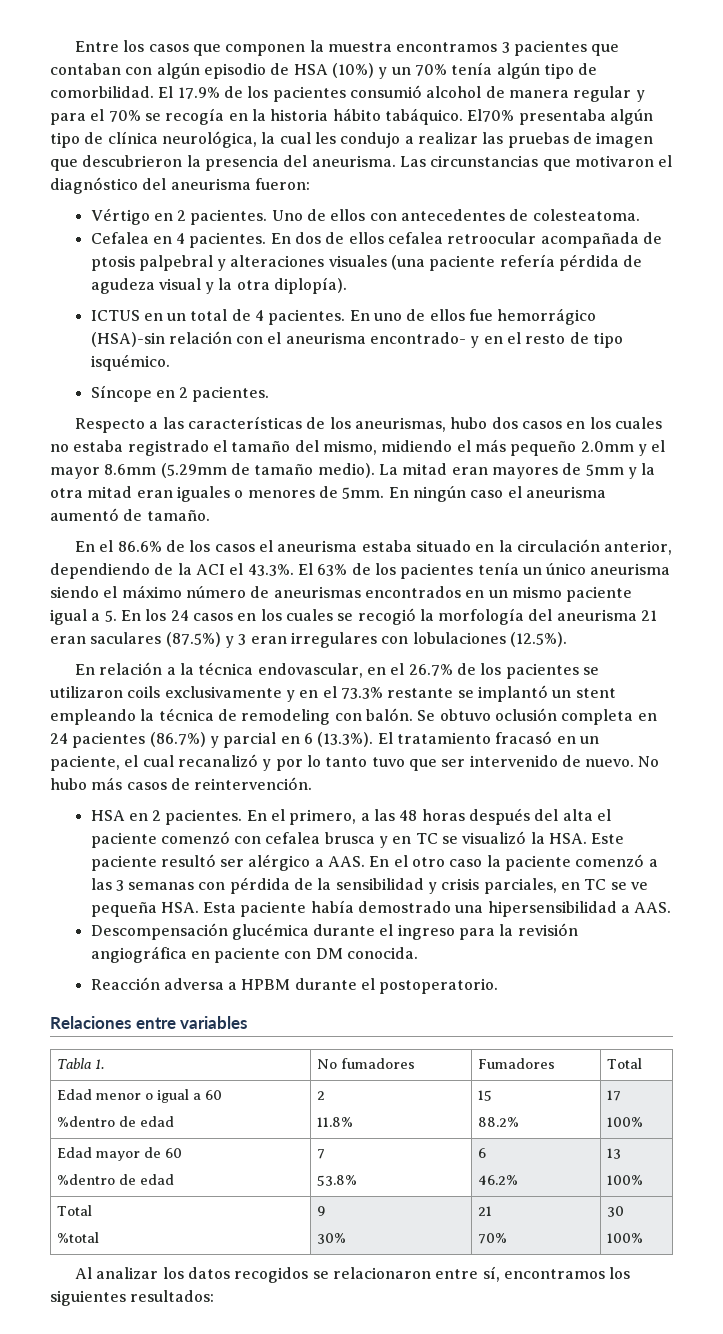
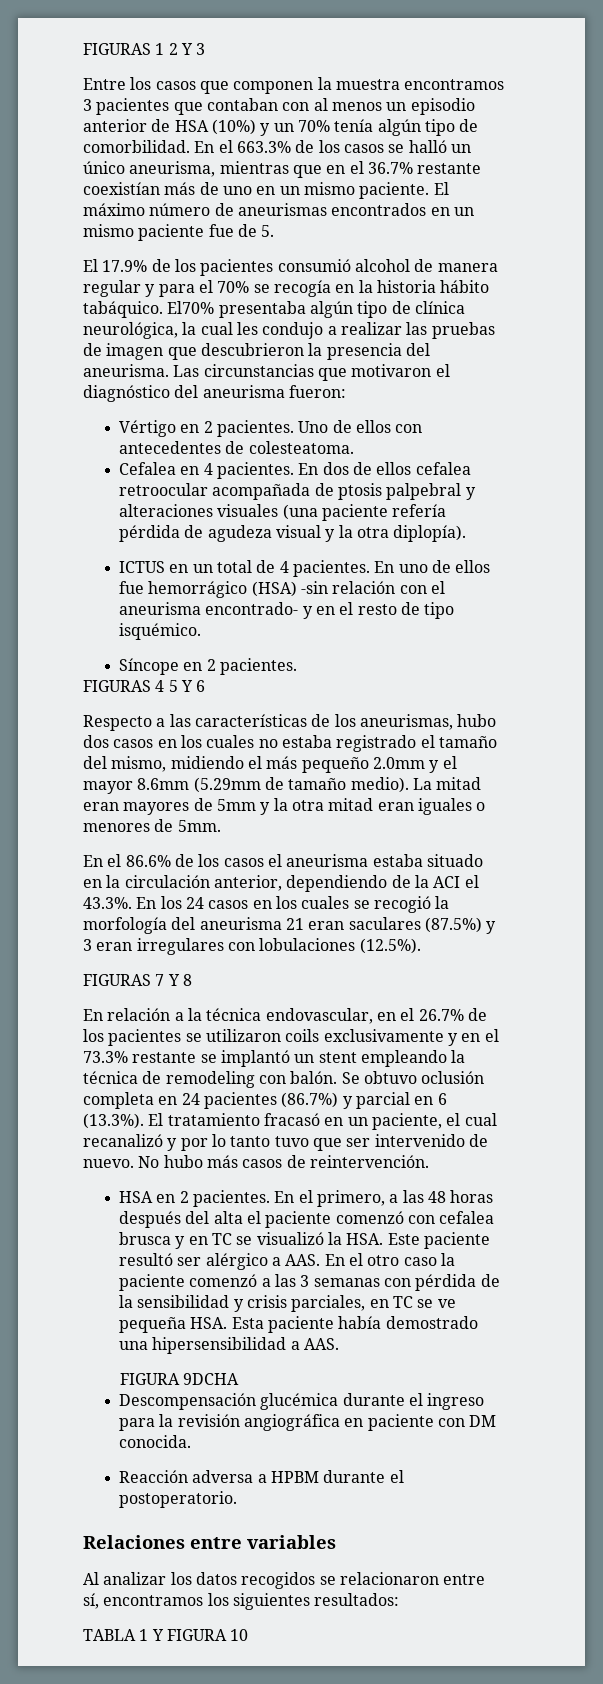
(75, 46) none -> [83,43,206,55] FIGURAS 1 2 Y 3 //
[156,63,266,79] algún episodio -> [313,98,475,115] [83,119,147,132] al menos un episodio anterior
(154, 92) none -> [194,140,471,153] [83,161,482,178] [83,182,449,199] [83,203,474,216] [83,224,275,241] En el 663.3% de los casos se halló un único aneurisma, mientras que en el 36.7% restante coexistían más de uno en un mismo paciente. El máximo número de aneurismas encontrados en un mismo paciente fue de 5. //
[90,332,165,347] (HSA)-sin -> [251,581,328,597] (HSA) -sin
(270, 394) none -> [83,680,206,692] // FIGURAS 4 5 Y 6
[388,486,606,502] [50,508,210,521] En ningún caso el aneurisma aumentó de tamaño. -> (221, 826) none
[297,562,671,579] [50,585,633,602] [50,609,117,625] El 63% de los pacientes tenía un único aneurisma siendo el máximo número de aneurismas encontrados en un mismo paciente igual a 5. -> (132, 903) none
(567, 639) none -> [83,974,192,986] // FIGURAS 7 Y 8
(672, 907) none -> [119,1373,240,1385] // FIGURA 9DCHA
[56,1058,104,1069] [316,1058,415,1069] [477,1058,555,1069] [606,1058,642,1069] [56,1089,222,1103] [56,1116,174,1127] [316,1091,325,1100] [316,1117,353,1127] [477,1090,492,1101] [477,1117,519,1127] [606,1090,621,1101] [606,1117,643,1127] [56,1147,182,1161] [56,1174,174,1185] [316,1149,325,1159] [316,1175,357,1186] [477,1148,486,1158] [477,1175,518,1185] [606,1148,621,1159] [606,1175,643,1185] [56,1205,92,1216] [56,1232,99,1243] [316,1206,326,1216] [316,1233,346,1244] [477,1206,492,1216] [477,1233,507,1244] [606,1206,624,1217] [606,1233,643,1243] // Tabla 1. | No fumadores | Fumadores | Total // Edad menor o igual a 60 // %dentro de edad | 2 // 11.8% | 15 // 88.2% | 17 // 100% // Edad mayor de 60 // %dentro de edad | 7 // 53.8% | 6 // 46.2% | 13 // 100% // Total // %total | 9 // 30% | 21 // 70% | 30 // 100% -> (336, 1542) none
(215, 1296) none -> [83,1629,249,1641] // TABLA 1 Y FIGURA 10

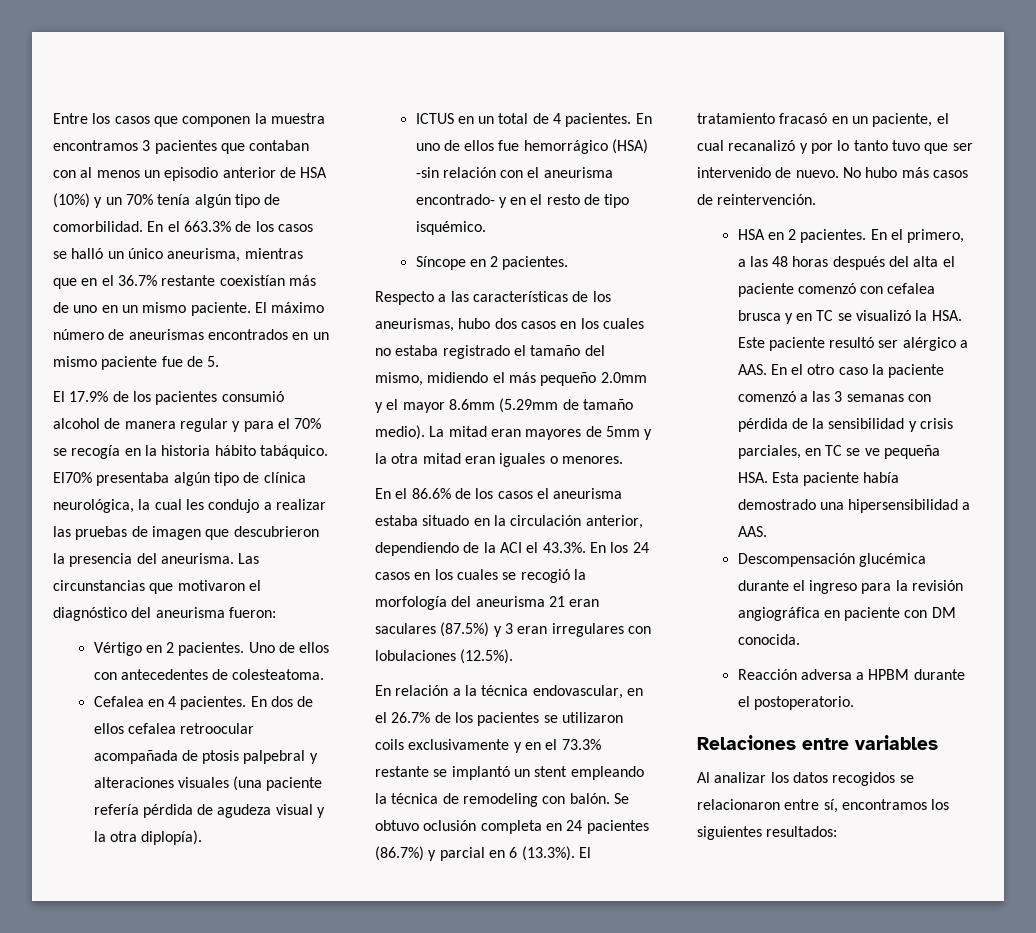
[83,43,206,55] FIGURAS 1 2 Y 3 // -> (53, 118) none
[83,680,206,692] // FIGURAS 4 5 Y 6 -> (569, 263) none
[83,819,221,832] menores de 5mm. -> [561,456,623,464] menores.
[83,974,192,986] // FIGURAS 7 Y 8 -> (514, 656) none
[119,1373,240,1385] // FIGURA 9DCHA -> (767, 531) none
[83,1629,249,1641] // TABLA 1 Y FIGURA 10 -> (838, 831) none

